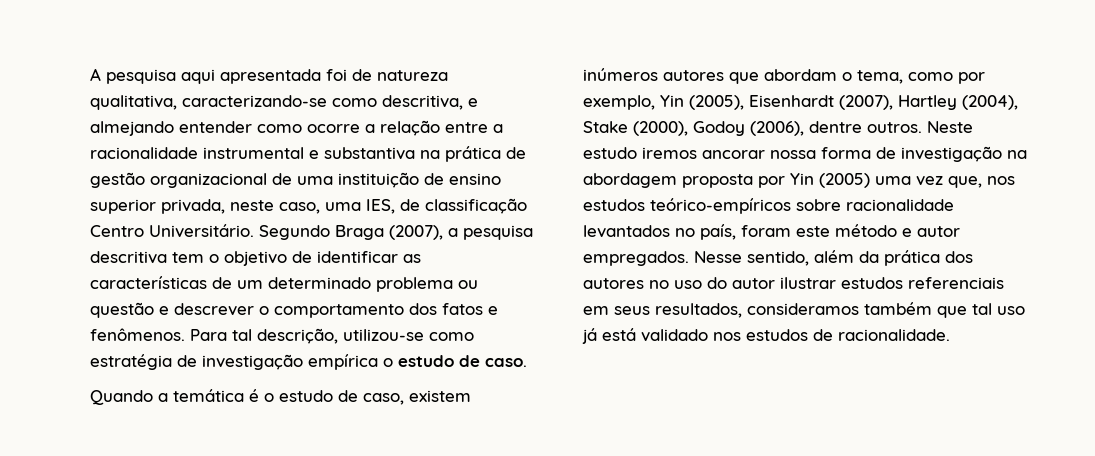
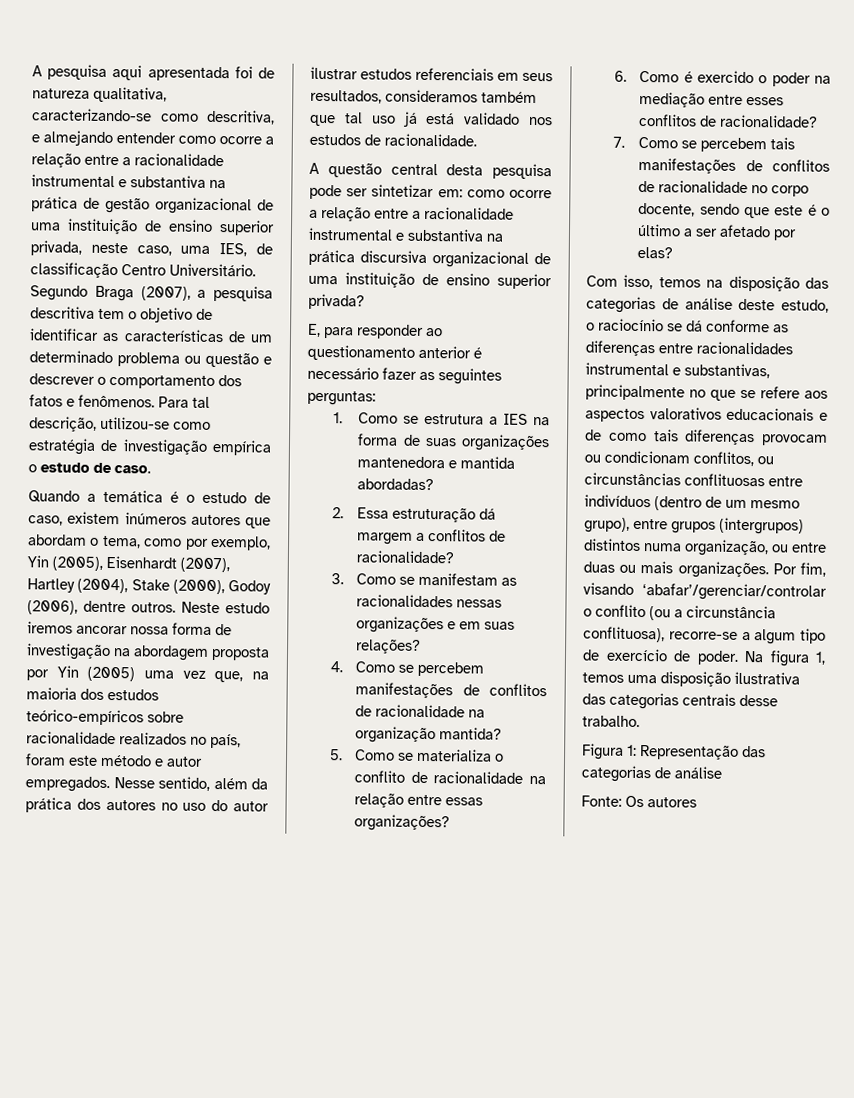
[987,176,1015,185] nos -> [251,671,269,680] [26,687,104,700] na maioria dos
[583,225,670,238] levantados -> [119,732,187,745] realizados
(950, 335) none -> [309,162,552,180] [309,184,552,200] [309,206,514,222] [308,227,503,242] [308,249,551,268] [308,272,552,290] [308,293,365,310] [307,323,443,339] [307,344,482,361] [307,366,502,385] [307,390,376,406] [332,412,550,426] [357,433,550,452] [357,456,516,469] [357,478,435,491] [331,507,497,523] [357,529,507,545] [356,550,455,564] [330,572,518,586] [356,594,503,608] [356,616,516,634] [356,639,422,654] [329,661,485,677] [355,682,547,699] [355,704,486,718] [355,726,503,744] [329,748,505,762] [354,770,546,785] [354,793,484,808] [354,814,451,832] [613,70,831,87] [639,91,785,108] [638,113,819,128] [612,136,796,153] [638,157,830,174] [638,180,810,197] [638,202,830,219] [637,223,798,241] [637,246,674,259] [586,274,829,292] [586,296,829,314] [586,318,789,333] [585,340,793,357] [585,362,770,379] [585,384,828,401] [585,407,828,423] [585,429,828,446] [584,450,774,467] [584,472,803,487] [584,494,800,511] [584,517,804,535] [583,538,827,557] [583,561,826,579] [583,582,827,601] [583,604,776,621] [583,626,826,645] [582,648,826,667] [582,671,800,687] [582,692,778,710] [582,715,640,728] [582,743,766,760] [581,765,722,783] [581,795,697,808] // A questão central desta pesquisa pode ser sintetizar em: como ocorre a relação entre a racionalidade instrumental e substantiva na prática discursiva organizacional de uma instituição de ensino superior privada? // E, para responder ao questionamento anterior é necessário fazer as seguintes perguntas: // 1. Como se estrutura a IES na forma de suas organizações mantenedora e mantida abordadas? // 2. Essa estruturação dá margem a conflitos de racionalidade? // 3. Como se manifestam as racionalidades nessas organizações e em suas relações? // 4. Como se percebem manifestações de conflitos de racionalidade na organização mantida? // 5. Como se materializa o conflito de racionalidade na relação entre essas organizações? // 6. Como é exercido o poder na mediação entre esses conflitos de racionalidade? // 7. Como se percebem tais manifestações de conflitos de racionalidade no corpo docente, sendo que este é o último a ser afetado por elas? // Com isso, temos na disposição das categorias de análise deste estudo, o raciocínio se dá conforme as diferenças entre racionalidades instrumental e substantivas, principalmente no que se refere aos aspectos valorativos educacionais e de como tais diferenças provocam ou condicionam conflitos, ou circunstâncias conflituosas entre indivíduos (dentro de um mesmo grupo), entre grupos (intergrupos) distintos numa organização, ou entre duas ou mais organizações. Por fim, visando ‘abafar’/gerenciar/controlar o conflito (ou a circunstância conflituosa), recorre-se a algum tipo de exercício de poder. Na figura 1, temos uma disposição ilustrativa das categorias centrais desse trabalho. // Figura 1: Representação das categorias de análise // Fonte: Os autores

